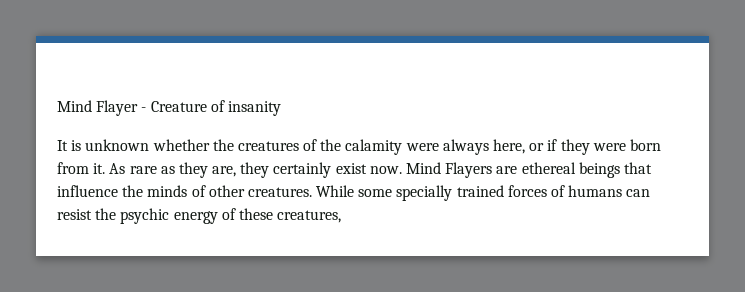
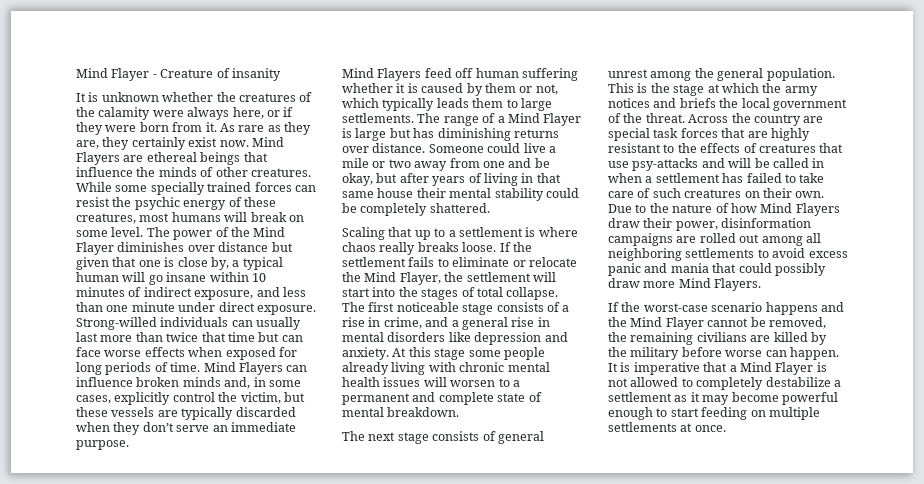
[551,185,623,197] of humans -> (292, 187) none
(342, 216) none -> [139,212,304,222] [76,227,286,240] [76,242,293,255] [76,257,283,270] [76,272,266,285] [76,287,306,300] [76,302,316,315] [76,317,302,330] [76,332,303,342] [76,347,297,360] [76,362,308,375] [76,377,301,389] [76,392,305,405] [76,407,296,420] [76,422,296,435] [76,440,129,450] [342,68,578,81] [342,83,558,96] [342,98,552,111] [342,113,582,126] [342,128,559,141] [342,143,556,153] [342,158,550,171] [342,173,561,186] [342,188,579,201] [342,203,490,216] [342,227,578,240] [342,242,532,255] [342,257,577,267] [342,272,556,285] [342,287,559,300] [342,302,570,315] [342,317,550,330] [342,332,568,345] [342,347,545,360] [342,362,550,375] [342,377,520,387] [342,392,542,405] [342,407,460,417] [342,431,544,444] [608,68,835,81] [608,83,818,96] [608,98,847,111] [608,113,824,126] [608,128,810,141] [608,143,844,153] [608,158,825,171] [608,173,825,183] [608,188,825,198] [608,203,840,216] [608,218,812,231] [608,233,821,246] [608,248,848,261] [608,263,826,276] [608,278,762,291] [608,302,844,315] [608,317,826,330] [608,332,827,345] [608,347,839,360] [608,362,827,375] [608,377,841,390] [608,392,838,405] [608,407,820,420] [608,422,726,432] most humans will break on some level. The power of the Mind Flayer diminishes over distance but given that one is close by, a typical human will go insane within 10 minutes of indirect exposure, and less than one minute under direct exposure. Strong-willed individuals can usually last more than twice that time but can face worse effects when exposed for long periods of time. Mind Flayers can influence broken minds and, in some cases, explicitly control the victim, but these vessels are typically discarded when they don’t serve an immediate purpose. // Mind Flayers feed off human suffering whether it is caused by them or not, which typically leads them to large settlements. The range of a Mind Flayer is large but has diminishing returns over distance. Someone could live a mile or two away from one and be okay, but after years of living in that same house their mental stability could be completely shattered. // Scaling that up to a settlement is where chaos really breaks loose. If the settlement fails to eliminate or relocate the Mind Flayer, the settlement will start into the stages of total collapse. The first noticeable stage consists of a rise in crime, and a general rise in mental disorders like depression and anxiety. At this stage some people already living with chronic mental health issues will worsen to a permanent and complete state of mental breakdown. // The next stage consists of general unrest among the general population. This is the stage at which the army notices and briefs the local government of the threat. Across the country are special task forces that are highly resistant to the effects of creatures that use psy-attacks and will be called in when a settlement has failed to take care of such creatures on their own. Due to the nature of how Mind Flayers draw their power, disinformation campaigns are rolled out among all neighboring settlements to avoid excess panic and mania that could possibly draw more Mind Flayers. // If the worst-case scenario happens and the Mind Flayer cannot be removed, the remaining civilians are killed by the military before worse can happen. It is imperative that a Mind Flayer is not allowed to completely destabilize a settlement as it may become powerful enough to start feeding on multiple settlements at once.

